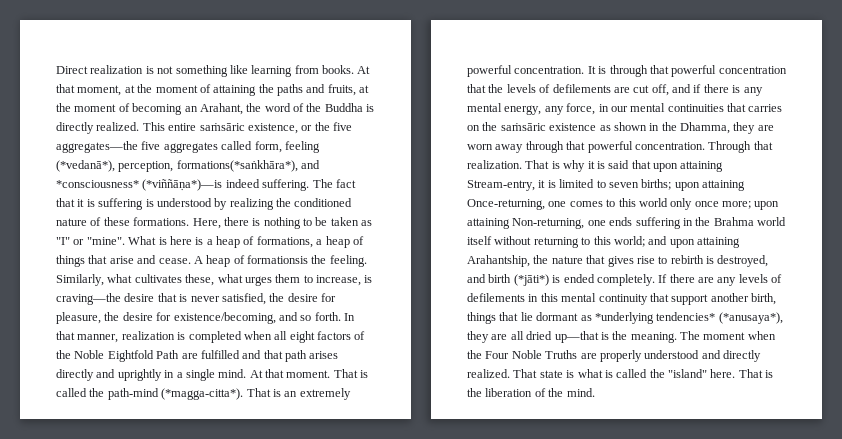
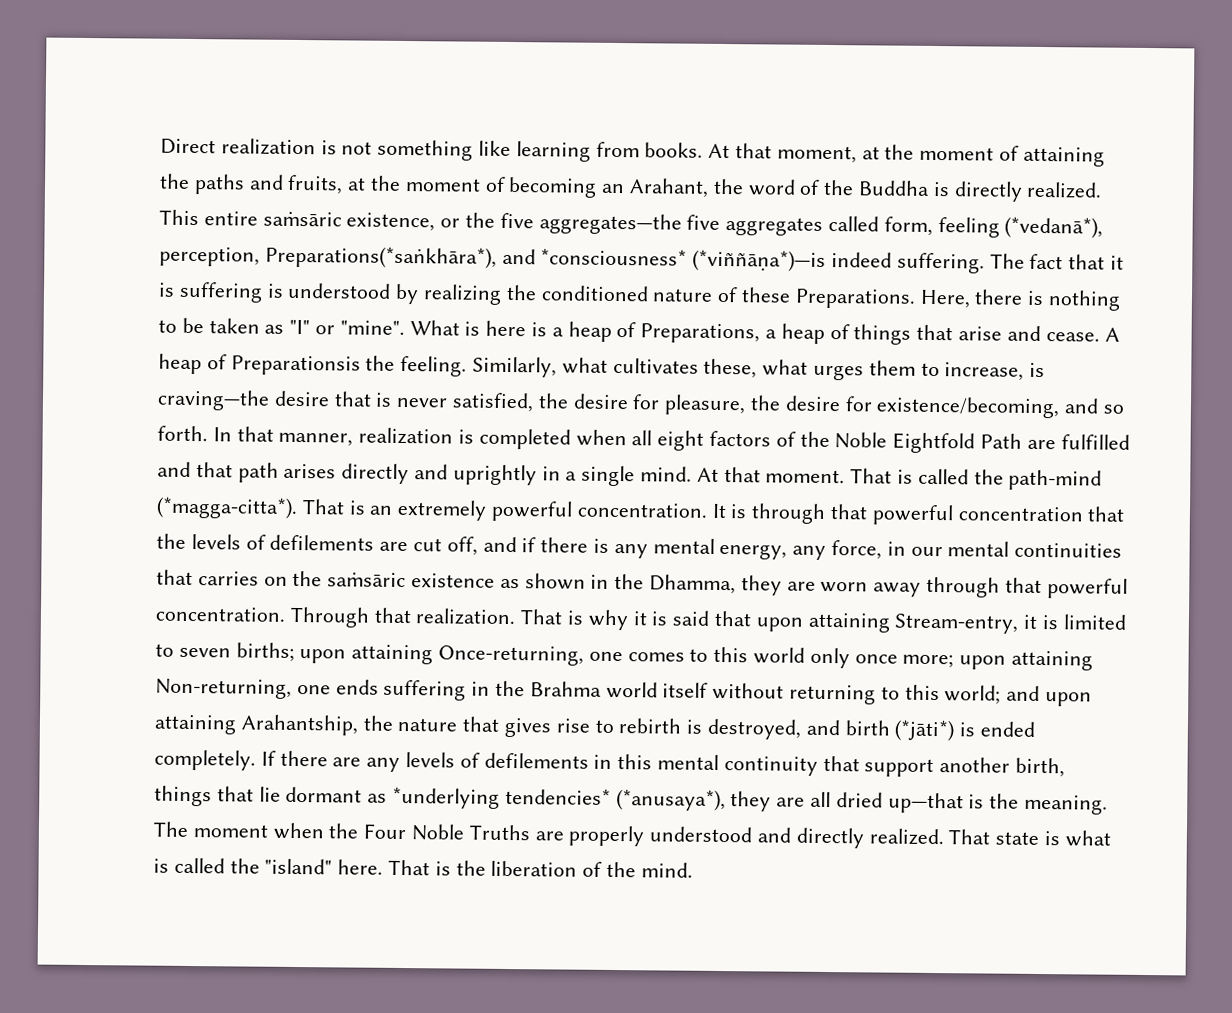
[176,160,298,172] formations(*saṅkhāra*), -> [264,245,497,269] Preparations(*saṅkhāra*),
[133,217,190,226] formations. -> [794,288,916,309] Preparations.
[256,236,313,248] formations, -> [640,323,761,344] Preparations,
[247,255,308,264] formationsis -> [230,355,361,376] Preparationsis

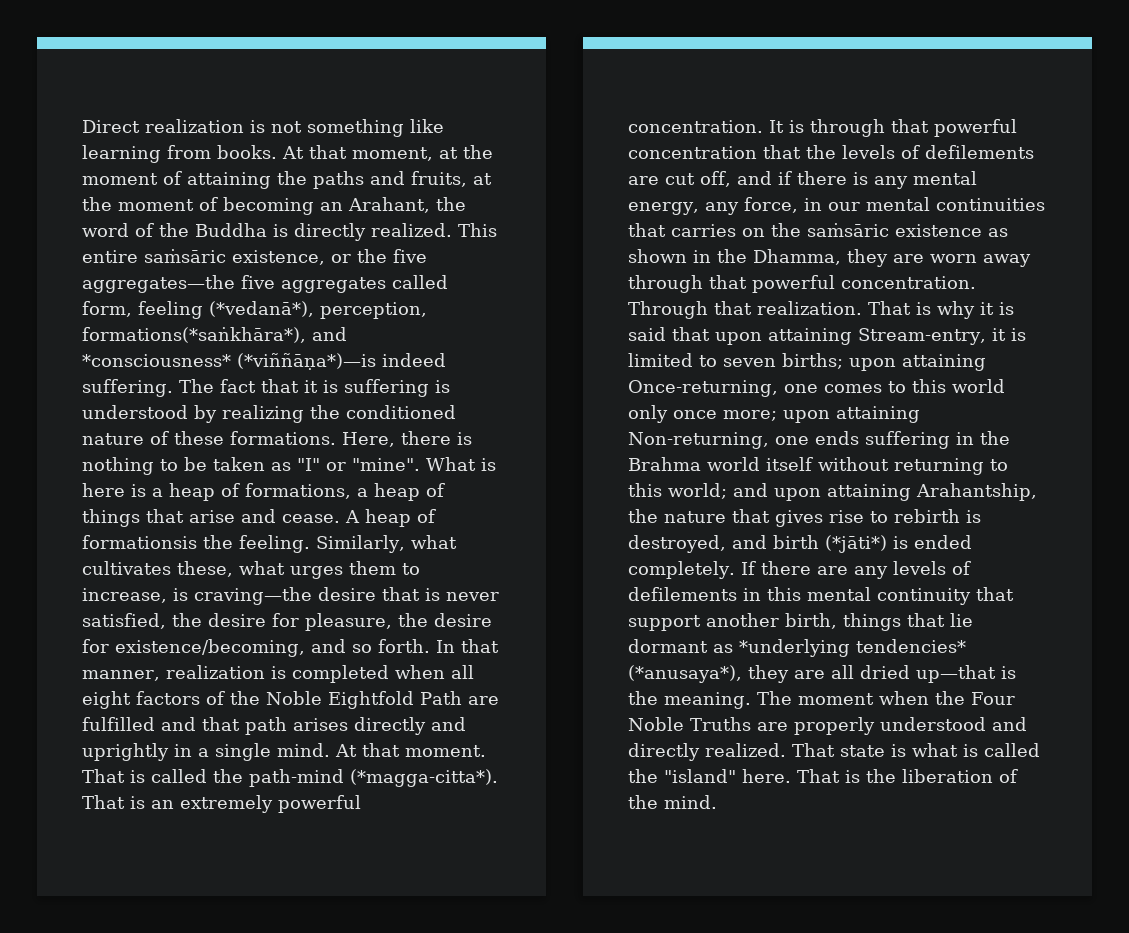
[264,245,497,269] Preparations(*saṅkhāra*), -> [82,327,306,343] formations(*saṅkhāra*),
[794,288,916,309] Preparations. -> [230,431,336,445] formations.
[640,323,761,344] Preparations, -> [245,483,351,499] formations,
[230,355,361,376] Preparationsis -> [82,535,197,549] formationsis

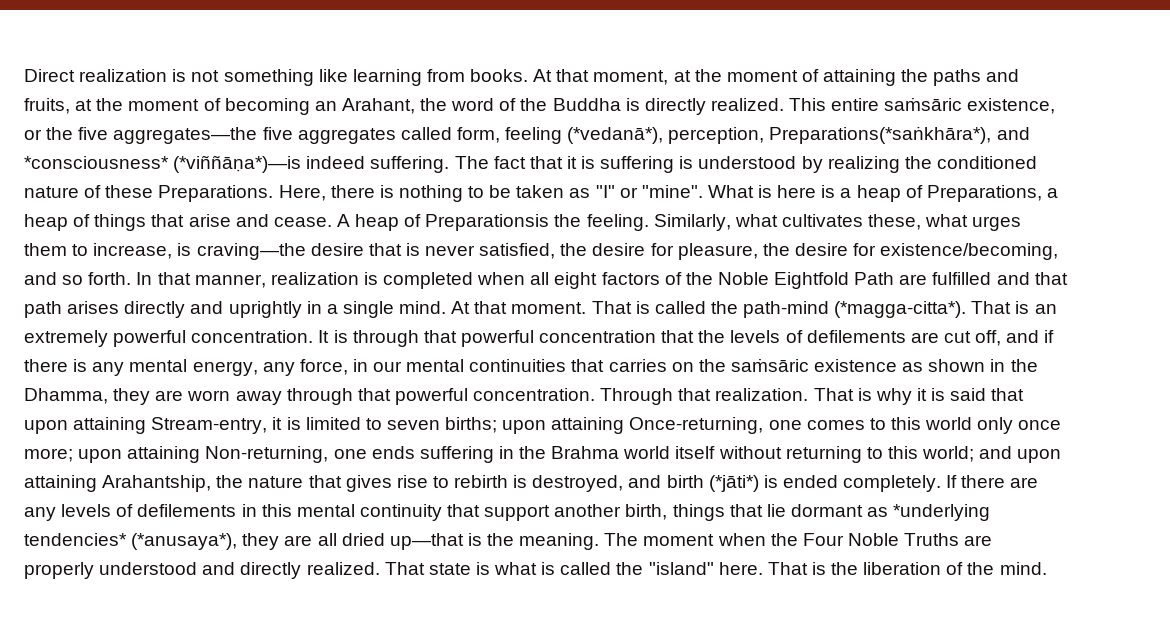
[82,327,306,343] formations(*saṅkhāra*), -> [769,126,992,144] Preparations(*saṅkhāra*),
[230,431,336,445] formations. -> [158,185,274,202] Preparations.
[245,483,351,499] formations, -> [926,185,1042,202] Preparations,
[82,535,197,549] formationsis -> [425,214,550,231] Preparationsis

